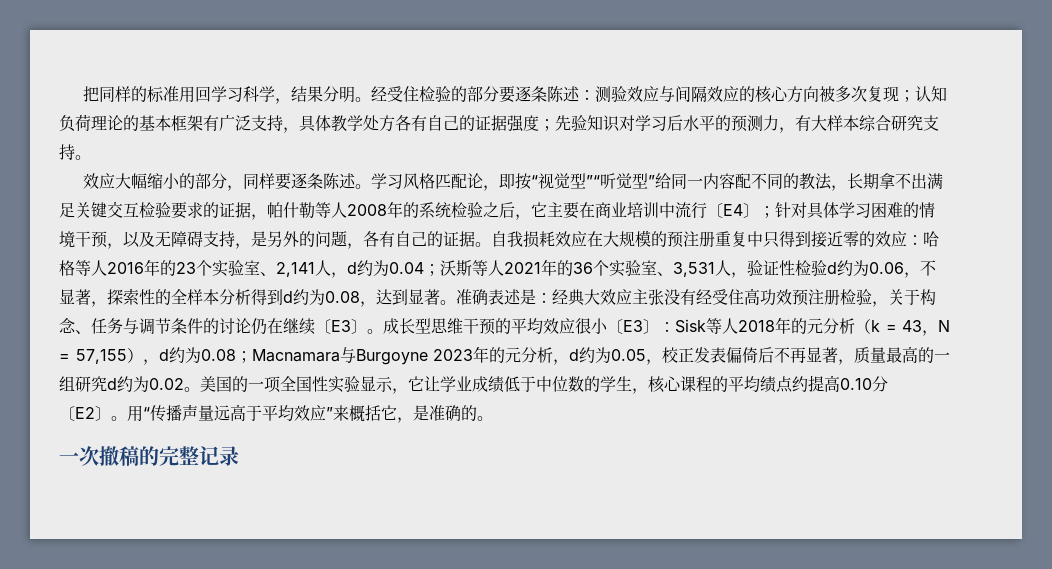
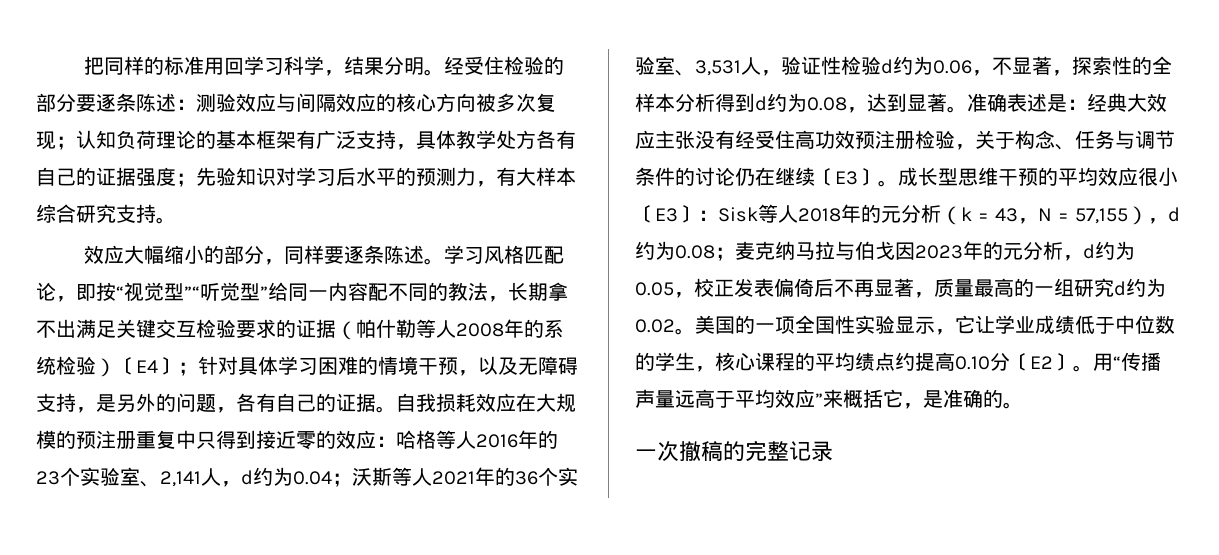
[251,214,267,220] ， -> [336,321,356,340] （
[483,202,707,220] 之后，它主要在商业培训中流行 -> [96,358,116,377] ）
[251,347,428,365] Macnamara与Burgoyne -> [735,241,915,260] 麦克纳马拉与伯戈因

